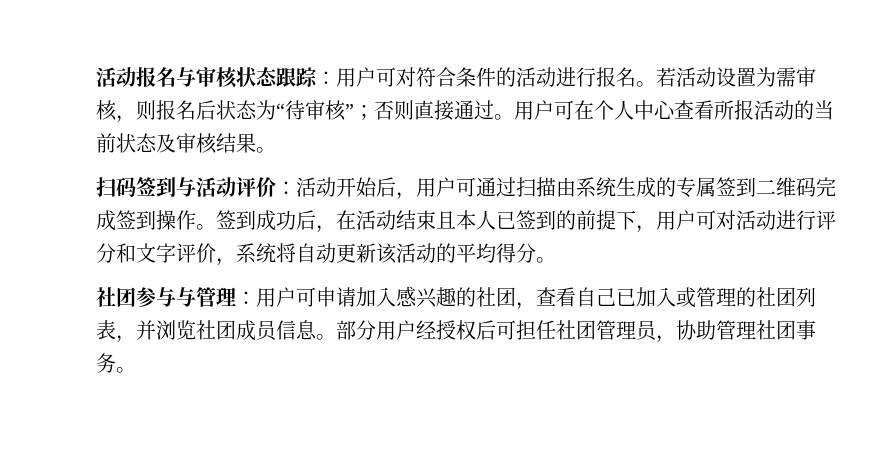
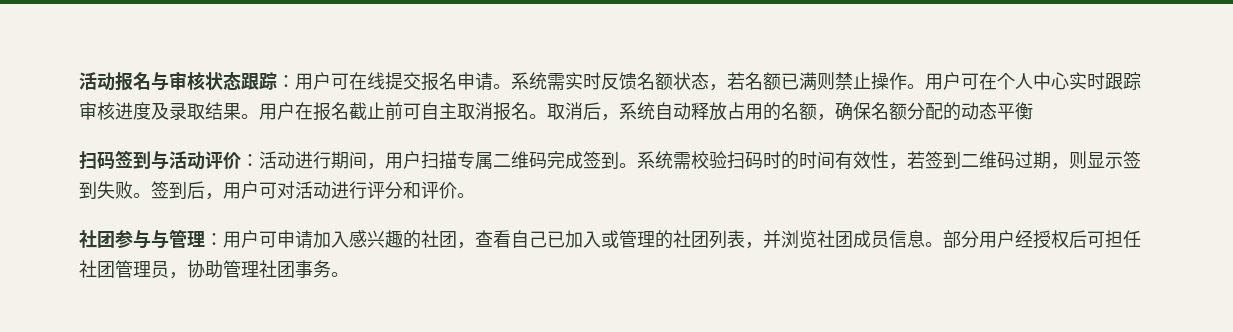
[396,67,816,87] [96,100,494,123] 对符合条件的活动进行报名。若活动设置为需审核，则报名后状态为“待审核”；否则直接通过 -> [349,72,907,91] 在线提交报名申请。系统需实时反馈名额状态，若名额已满则禁止操作
[674,100,834,120] [96,133,276,154] 查看所报活动的当前状态及审核结果。 -> [1069,72,1141,90] [79,102,1033,121] 实时跟踪审核进度及录取结果。用户在报名截止前可自主取消报名。取消后，系统自动释放占用的名额，确保名额分配的动态平衡
[336,177,836,200] [96,210,636,233] 开始后，用户可通过扫描由系统生成的专属签到二维码完成签到操作。签到成功后，在活动结束且本人已签到的前提下 -> [295,151,1141,170] [79,181,205,199] 进行期间，用户扫描专属二维码完成签到。系统需校验扫码时的时间有效性，若签到二维码过期，则显示签到失败。签到后
[136,243,536,266] 文字评价，系统将自动更新该活动的平均得分 -> [421,181,457,199] 评价

